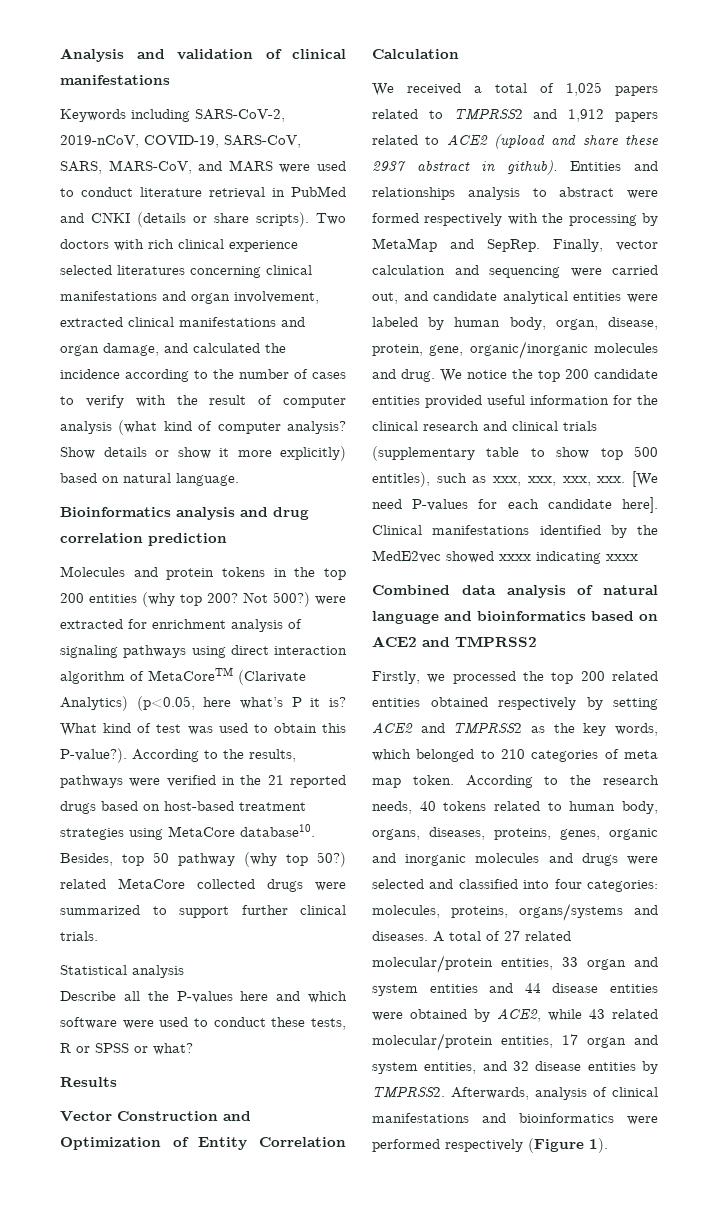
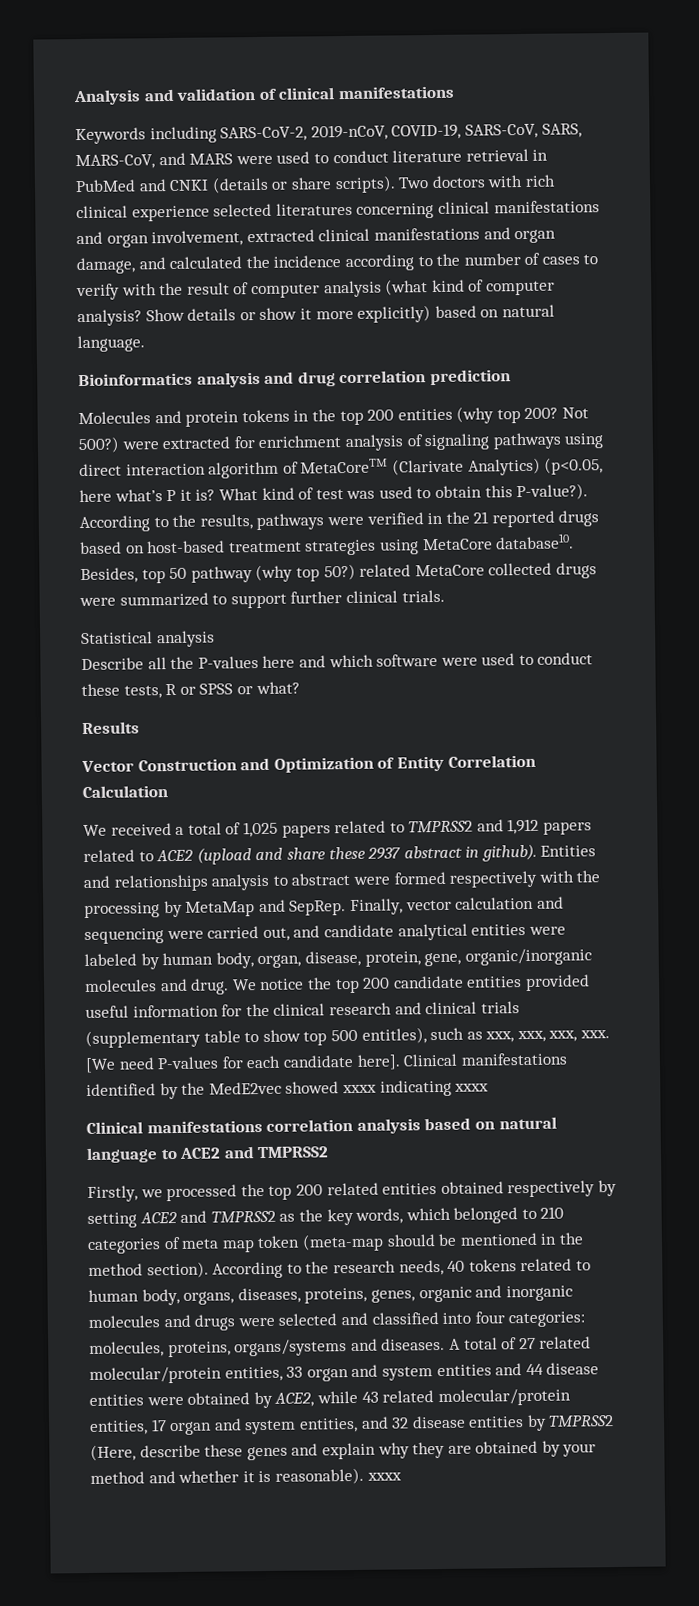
[372,585,658,598] [372,611,658,624] Combined data analysis of natural language and bioinformatics based on -> [86,1116,557,1135] [86,1147,178,1164] Clinical manifestations correlation analysis based on natural language to
[412,775,454,785] token. -> [257,1232,584,1252] [88,1261,209,1279] token (meta-map should be mentioned in the method section).
[372,1086,658,1100] [372,1113,658,1125] [372,1138,608,1153] TMPRSS2. Afterwards, analysis of clinical manifestations and bioinformatics were performed respectively (Figure 1). -> [548,1415,615,1427] [90,1440,597,1461] [90,1467,402,1485] TMPRSS2 (Here, describe these genes and explain why they are obtained by your method and whether it is reasonable). xxxx

